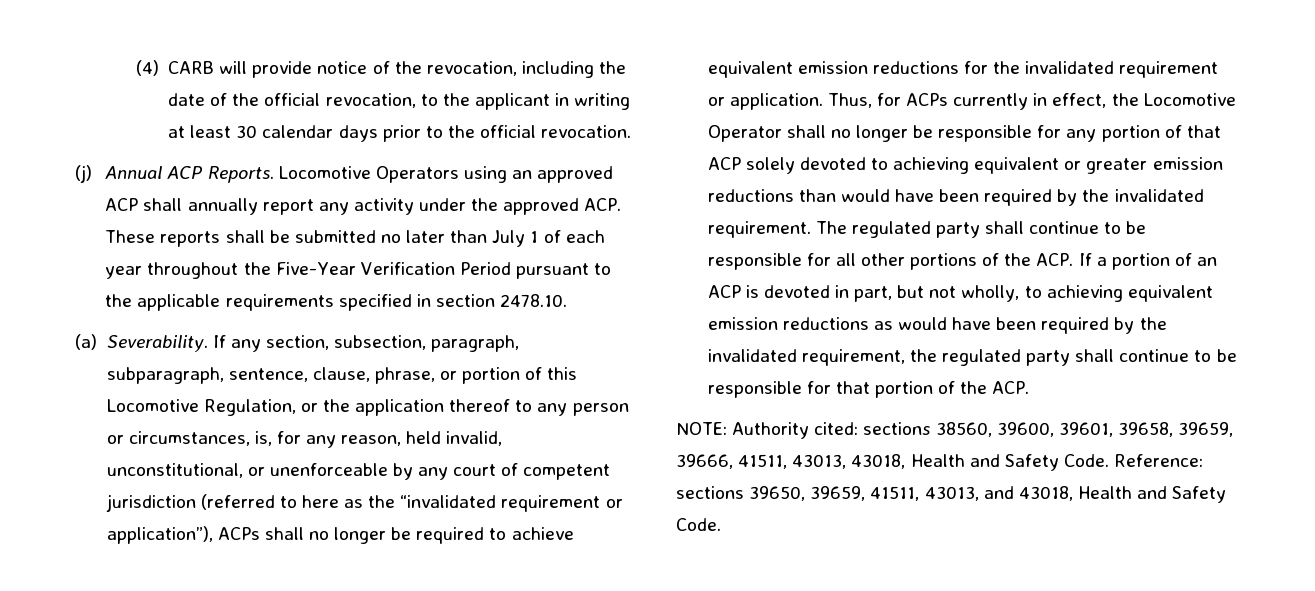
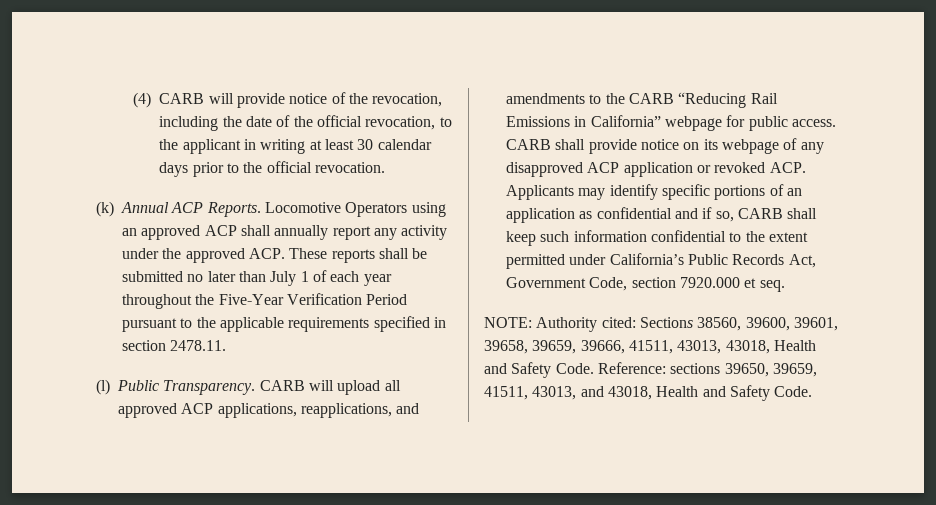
[75,165,92,183] (j) -> [96,201,114,217] (k)
[500,294,568,307] [75,334,520,352] [106,367,578,384] [106,399,629,416] [106,431,503,448] [106,463,611,480] [105,494,623,512] [106,526,574,544] [707,61,1219,78] [707,93,1236,110] [707,125,1221,142] [707,157,1223,174] [707,189,1204,206] [707,221,1147,238] [707,253,1218,270] [707,285,1213,302] [707,317,1167,334] [707,349,1237,366] [707,381,1030,398] 2478.10. // (a) Severability. If any section, subsection, paragraph, subparagraph, sentence, clause, phrase, or portion of this Locomotive Regulation, or the application thereof to any person or circumstances, is, for any reason, held invalid, unconstitutional, or unenforceable by any court of competent jurisdiction (referred to here as the “invalidated requirement or application”), ACPs shall no longer be required to achieve equivalent emission reductions for the invalidated requirement or application. Thus, for ACPs currently in effect, the Locomotive Operator shall no longer be responsible for any portion of that ACP solely devoted to achieving equivalent or greater emission reductions than would have been required by the invalidated requirement. The regulated party shall continue to be responsible for all other portions of the ACP. If a portion of an ACP is devoted in part, but not wholly, to achieving equivalent emission reductions as would have been required by the invalidated requirement, the regulated party shall continue to be responsible for that portion of the ACP. -> [170,340,227,351] [96,379,401,395] [118,403,420,418] [506,92,778,108] [506,115,836,131] [506,138,824,154] [506,162,806,177] [506,184,802,200] [506,207,818,223] [506,230,808,246] [506,253,816,269] [506,277,785,292] 2478.11. // (l) Public Transparency. CARB will upload all approved ACP applications, reapplications, and amendments to the CARB “Reducing Rail Emissions in California” webpage for public access. CARB shall provide notice on its webpage of any disapproved ACP application or revoked ACP. Applicants may identify specific portions of an application as confidential and if so, CARB shall keep such information confidential to the extent permitted under California’s Public Records Act, Government Code, section 7920.000 et seq.
[863,422,931,435] sections -> [639,317,693,328] Sections

